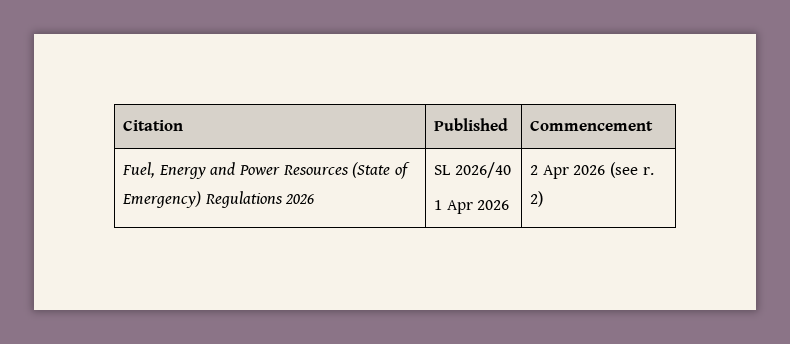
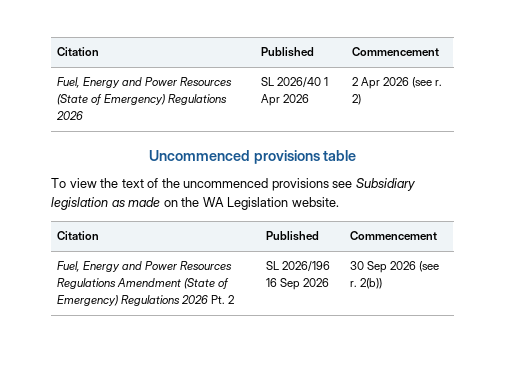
(511, 170) // -> (321, 82) none
(544, 199) none -> [148,150,357,164] [51,178,415,191] [51,197,339,210] [56,231,99,240] [265,231,319,241] [349,231,437,240] [56,261,233,272] [56,278,229,289] [56,295,235,306] [265,261,330,272] [265,278,329,290] [349,261,439,273] [349,278,382,289] // Uncommenced provisions table // To view the text of the uncommenced provisions see Subsidiary legislation as made on the WA Legislation website. // Citation | Published | Commencement // Fuel, Energy and Power Resources Regulations Amendment (State of Emergency) Regulations 2026 Pt. 2 | SL 2026/196 16 Sep 2026 | 30 Sep 2026 (see r. 2(b))

